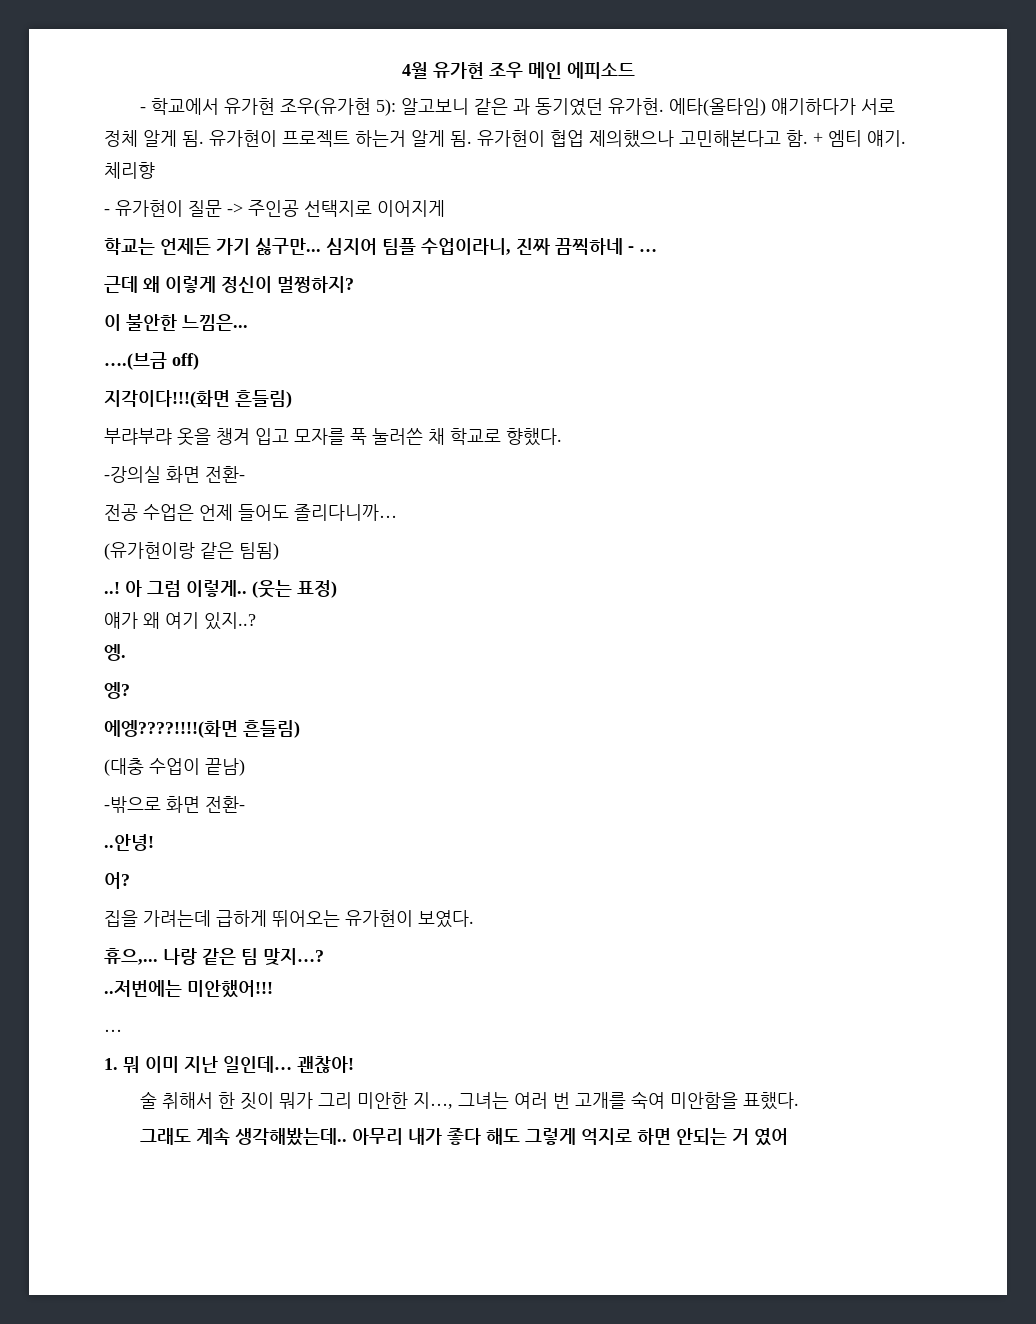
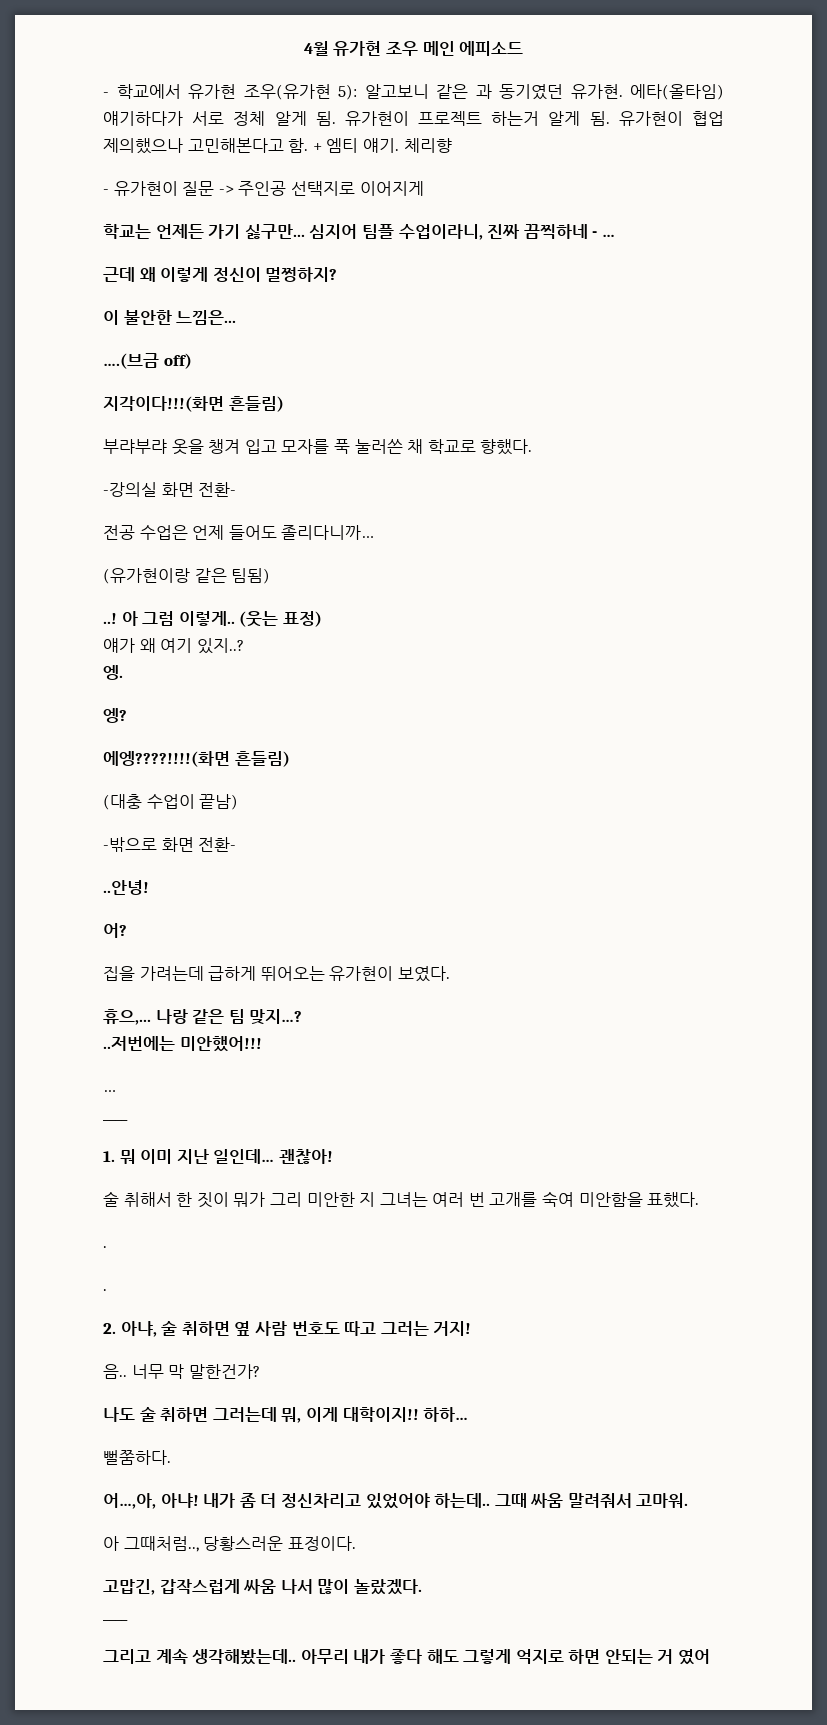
(122, 1030) none -> [103,1119,128,1121] // ____
[413,1092,454,1109] 지…, -> [359,1192,376,1207] 지
[140,1128,192,1145] 그래도 -> [103,1246,107,1248] [103,1289,107,1291] [103,1321,472,1337] [103,1364,260,1379] [103,1407,469,1423] [103,1450,171,1465] [103,1493,689,1509] [103,1536,356,1552] [103,1579,422,1595] [103,1619,128,1621] [103,1649,151,1664] . // . // 2. 아냐, 술 취하면 옆 사람 번호도 따고 그러는 거지! // 음.. 너무 막 말한건가? // 나도 술 취하면 그러는데 뭐, 이게 대학이지!! 하하… // 뻘쭘하다. // 어…,아, 아냐! 내가 좀 더 정신차리고 있었어야 하는데.. 그때 싸움 말려줘서 고마워. // 아 그때처럼.., 당황스러운 표정이다. // 고맙긴, 갑작스럽게 싸움 나서 많이 놀랐겠다. // ____ // 그리고

